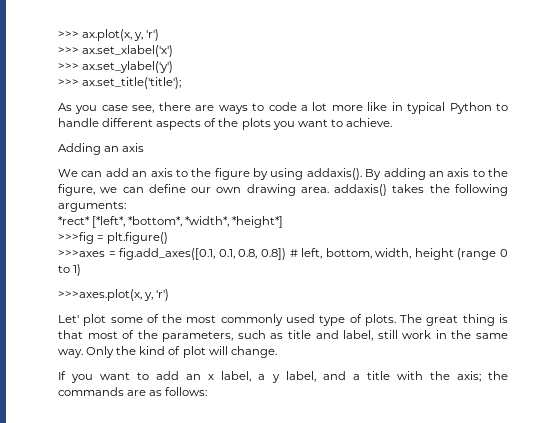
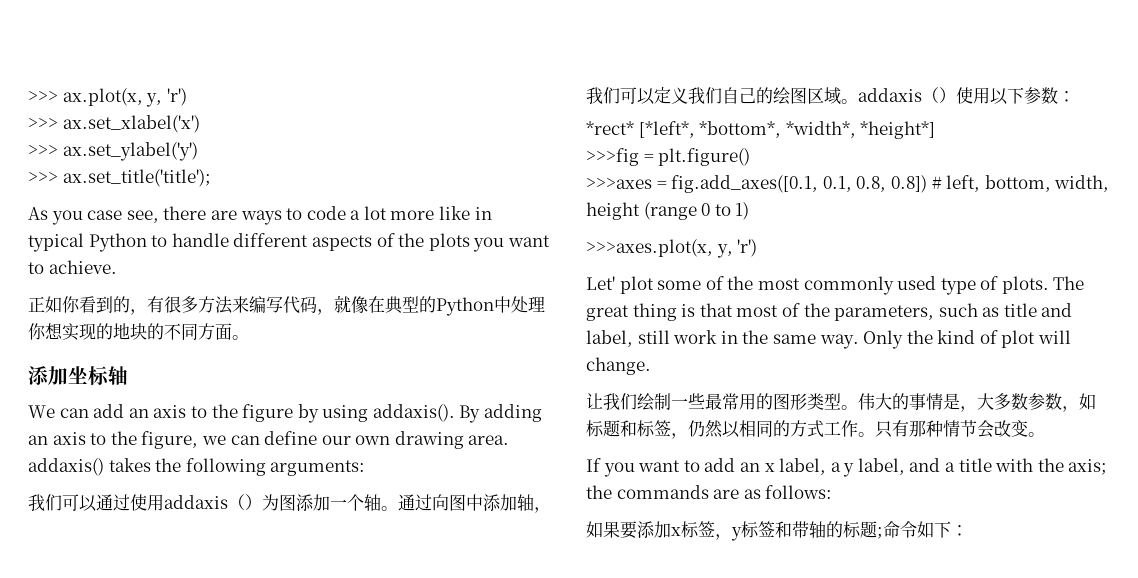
[58,143,145,155] Adding an axis -> [28,295,545,316] [28,323,249,341] [28,366,128,386] 正如你看到的，有很多方法来编写代码，就像在典型的Python中处理你想实现的地块的不同方面。 // 添加坐标轴
(126, 206) none -> [28,494,551,513] [586,87,1075,105] // 我们可以通过使用addaxis（）为图添加一个轴。通过向图中添加轴，我们可以定义我们自己的绘图区域。addaxis（）使用以下参数：
(277, 352) none -> [586,393,1096,412] [586,420,1045,439] // 让我们绘制一些最常用的图形类型。伟大的事情是，大多数参数，如标题和标签，仍然以相同的方式工作。只有那种情节会改变。
(208, 391) none -> [586,521,968,541] // 如果要添加x标签，y标签和带轴的标题;命令如下：

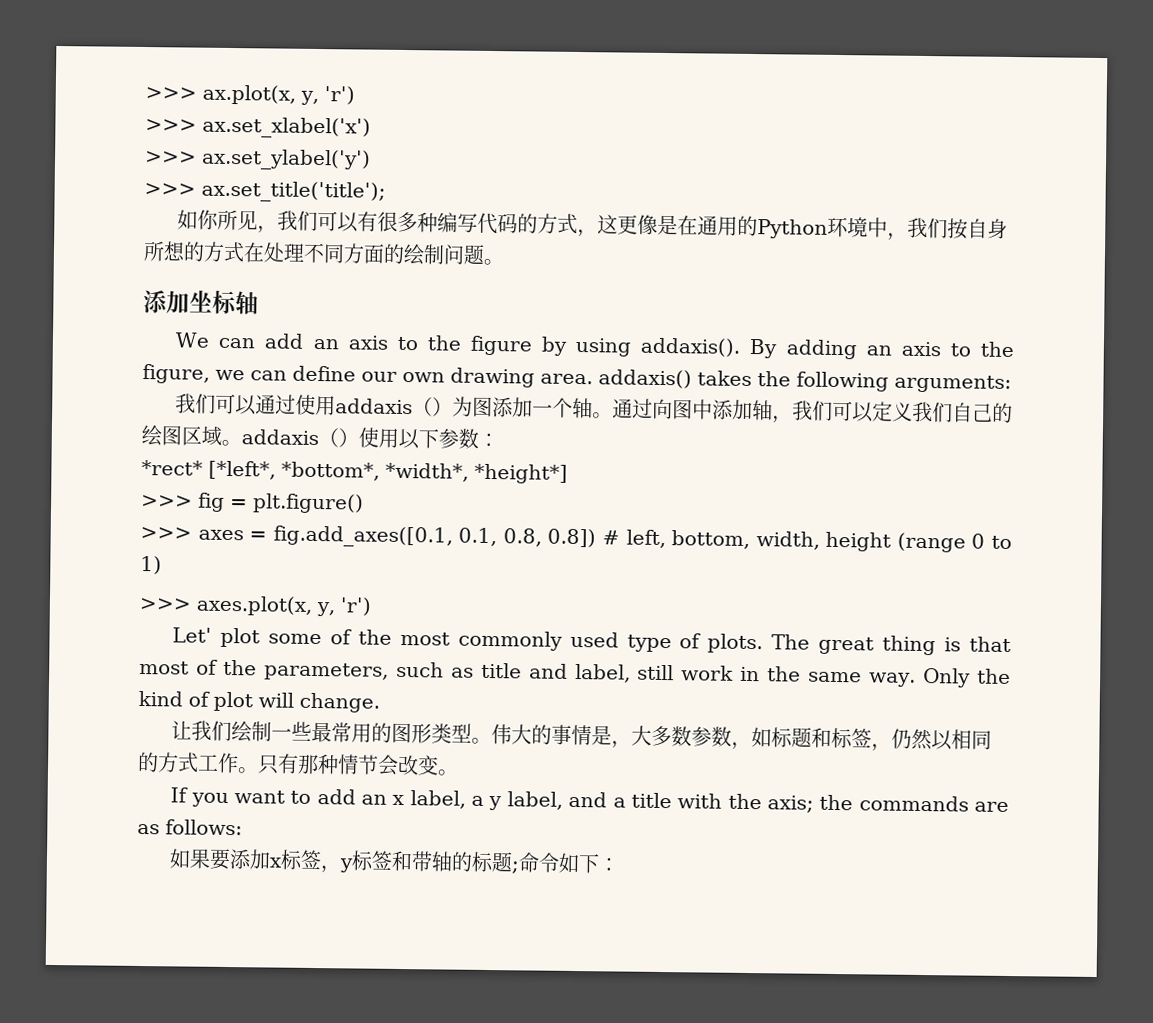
[28,206,492,225] [28,233,550,252] [28,260,117,274] [28,295,545,316] [28,323,232,341] As you case see, there are ways to code a lot more like in typical Python to handle different aspects of the plots you want to achieve. // 正如你看到的，有很多方法来编写代码，就像在典型的Python中处理你想实现的地块的不同方面 -> [177,209,1009,241] [143,241,485,266] 如你所见，我们可以有很多种编写代码的方式，这更像是在通用的Python环境中，我们按自身所想的方式在处理不同方面的绘制问题
[586,148,639,166] >>>fig -> [141,492,225,512] >>> fig
[586,178,652,189] >>>axes -> [140,526,244,541] >>> axes
[586,239,713,257] >>>axes.plot(x, -> [139,595,312,616] >>> axes.plot(x,

